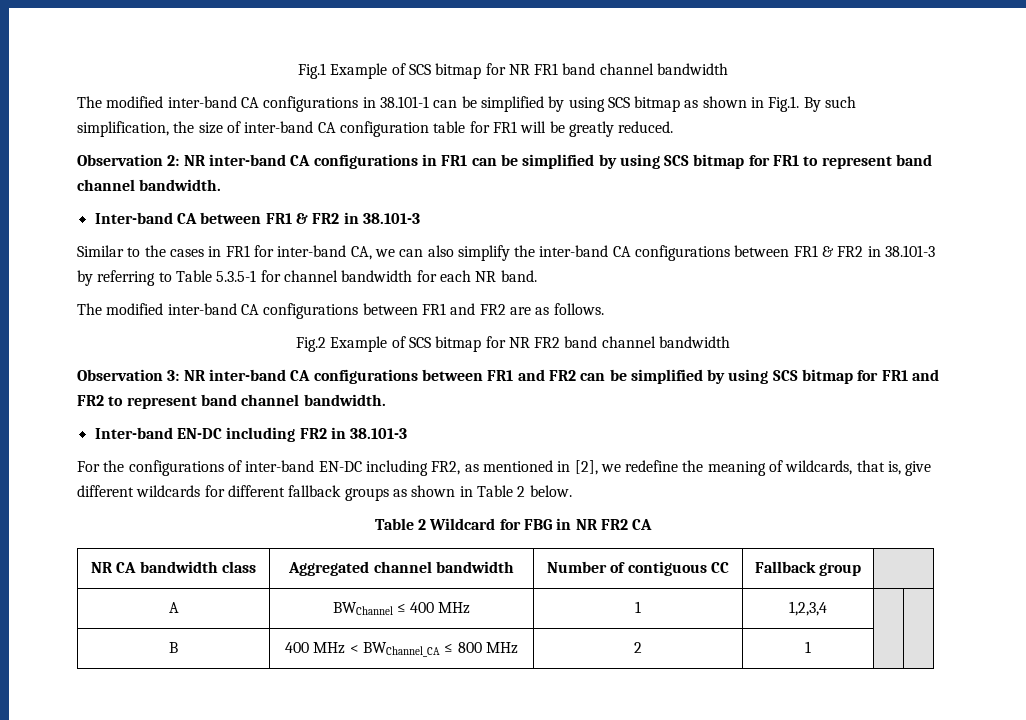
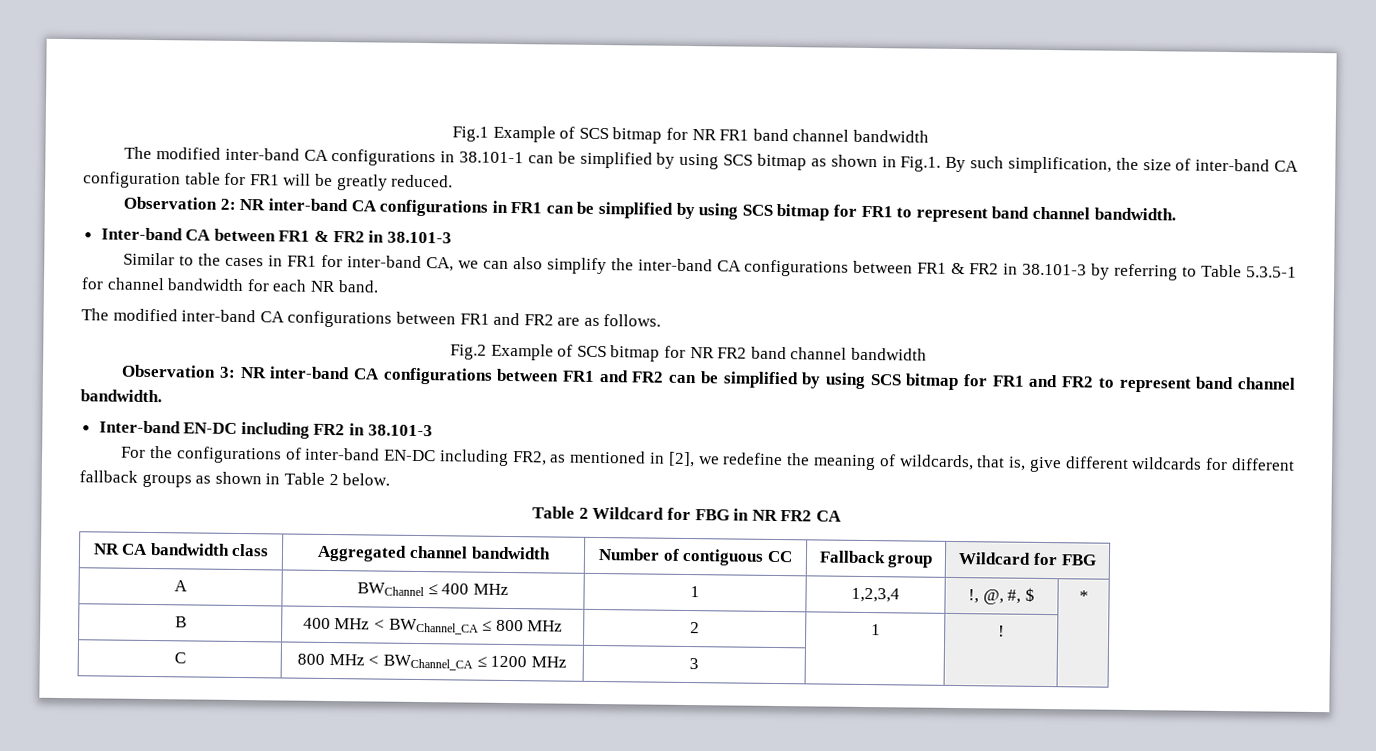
(862, 569) none -> [958,552,1097,566] Wildcard for FBG
(827, 608) | -> [968,587,1035,605] [1078,590,1089,602] !, @, #, $ | *
(811, 647) none -> [998,625,1005,637] [173,652,186,664] [297,653,567,671] [689,658,699,670] | ! | // C | 800 MHz < BWChannel_CA ≤ 1200 MHz | 3 |

